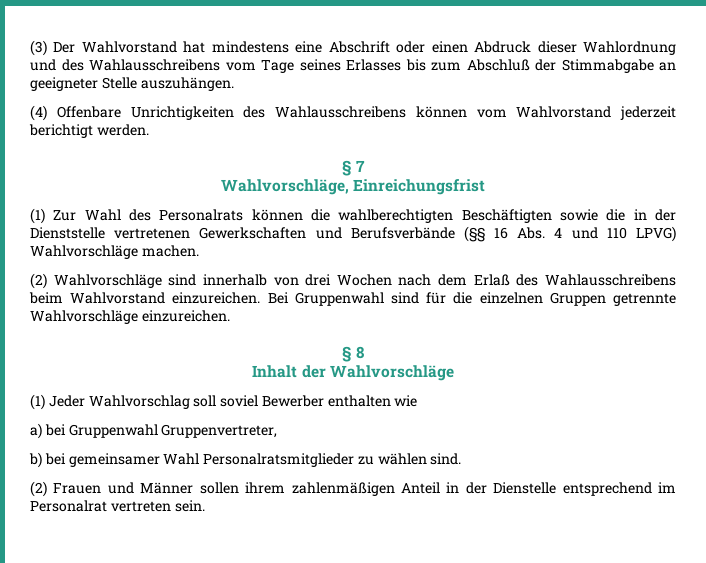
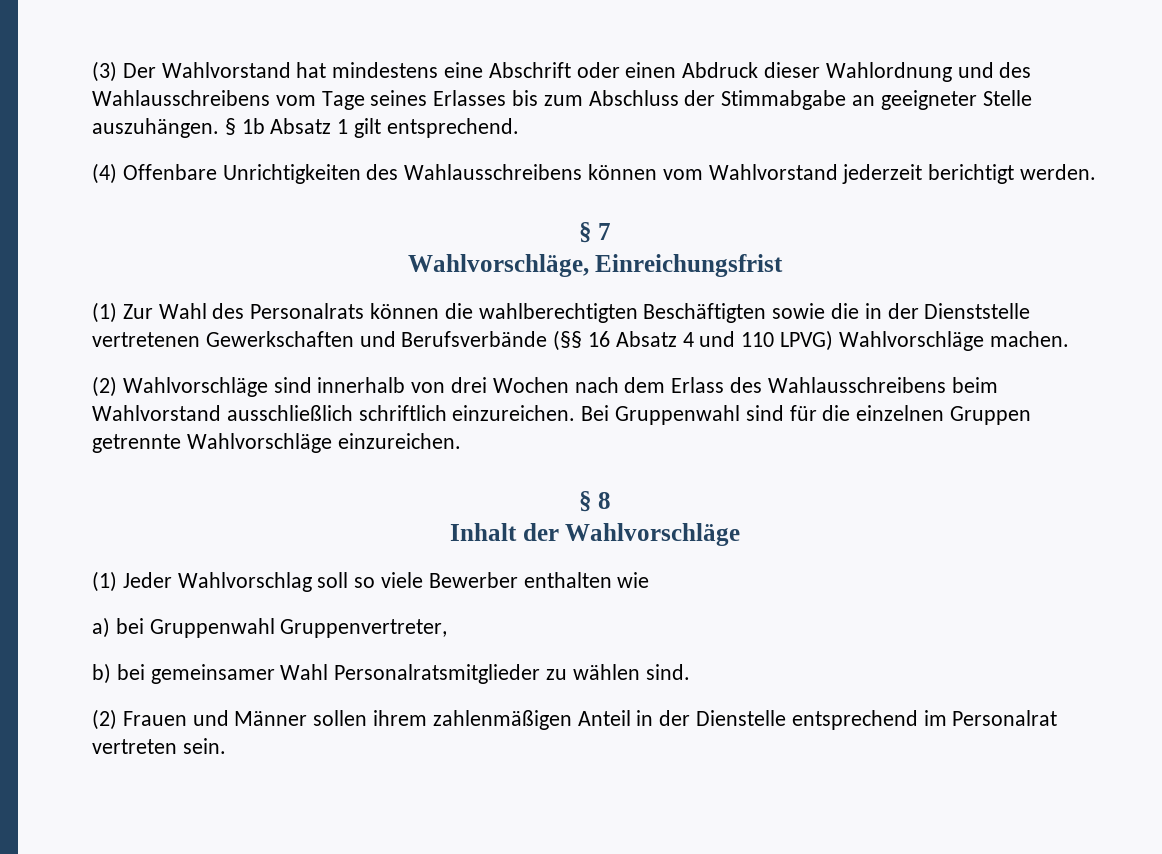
[466,59,530,71] Abschluß -> [588,90,679,106] Abschluss
(234, 84) none -> [224,118,519,138] § 1b Absatz 1 gilt entsprechend.
[517,227,546,239] Abs. -> [615,331,677,347] Absatz
[473,274,510,286] Erlaß -> [671,377,725,393] Erlass
(166, 298) none -> [226,405,447,421] ausschließlich schriftlich
[220,395,259,407] soviel -> [354,572,424,588] so viele

